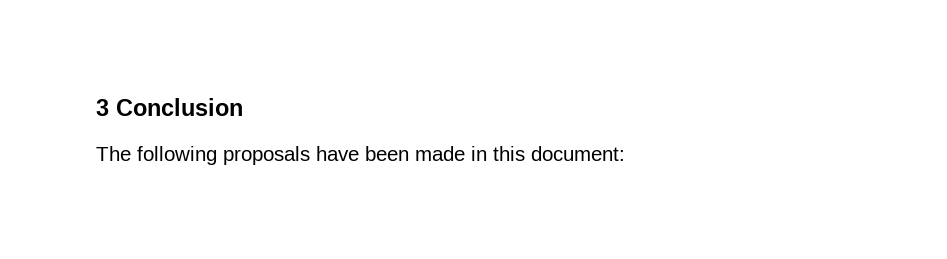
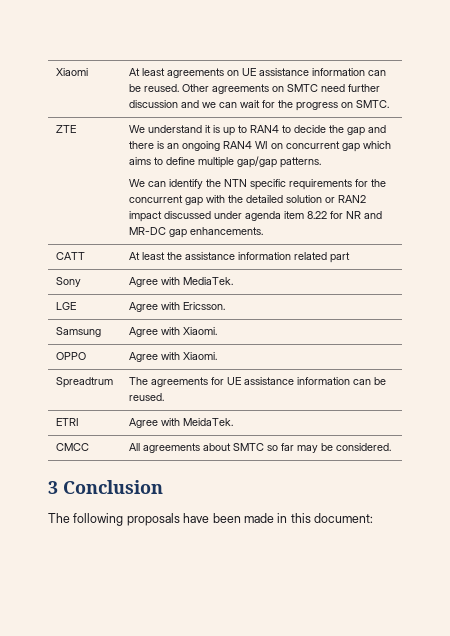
(96, 107) none -> [55,68,88,76] [128,68,386,78] [128,84,380,94] [128,100,389,111] [55,125,76,133] [128,125,386,136] [128,141,391,152] [128,156,321,168] [128,179,386,190] [128,195,366,206] [128,211,382,222] [128,227,263,238] [55,252,85,260] [128,252,350,263] [55,277,81,287] [128,277,233,287] [55,302,76,310] [128,302,225,312] [55,327,101,337] [128,327,217,337] [55,352,86,360] [128,352,217,362] [55,377,113,388] [128,377,386,387] [128,393,164,401] [55,418,79,426] [128,418,233,428] [55,443,89,451] [128,443,391,453] Xiaomi | At least agreements on UE assistance information can be reused. Other agreements on SMTC need further discussion and we can wait for the progress on SMTC. // ZTE | We understand it is up to RAN4 to decide the gap and there is an ongoing RAN4 WI on concurrent gap which aims to define multiple gap/gap patterns. // We can identify the NTN specific requirements for the concurrent gap with the detailed solution or RAN2 impact discussed under agenda item 8.22 for NR and MR-DC gap enhancements. // CATT | At least the assistance information related part // Sony | Agree with MediaTek. // LGE | Agree with Ericsson. // Samsung | Agree with Xiaomi. // OPPO | Agree with Xiaomi. // Spreadtrum | The agreements for UE assistance information can be reused. // ETRI | Agree with MeidaTek. // CMCC | All agreements about SMTC so far may be considered. //

